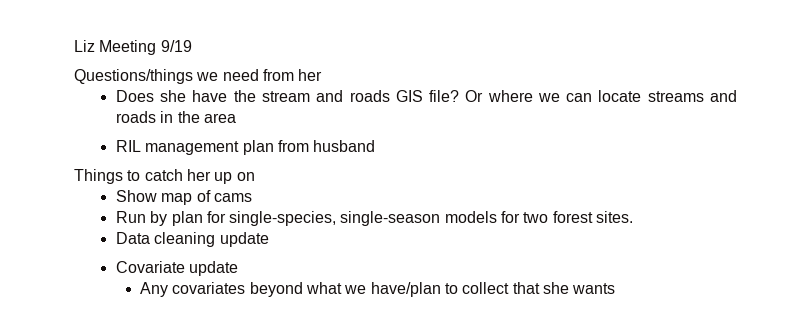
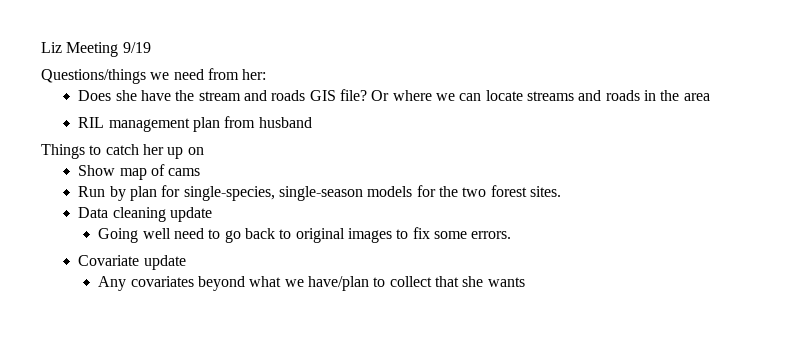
[298,69,323,81] her -> [242,69,267,80] her:
(521, 217) none -> [439,186,459,197] the
(269, 239) none -> [98,227,512,243] // Going well need to go back to original images to fix some errors.

